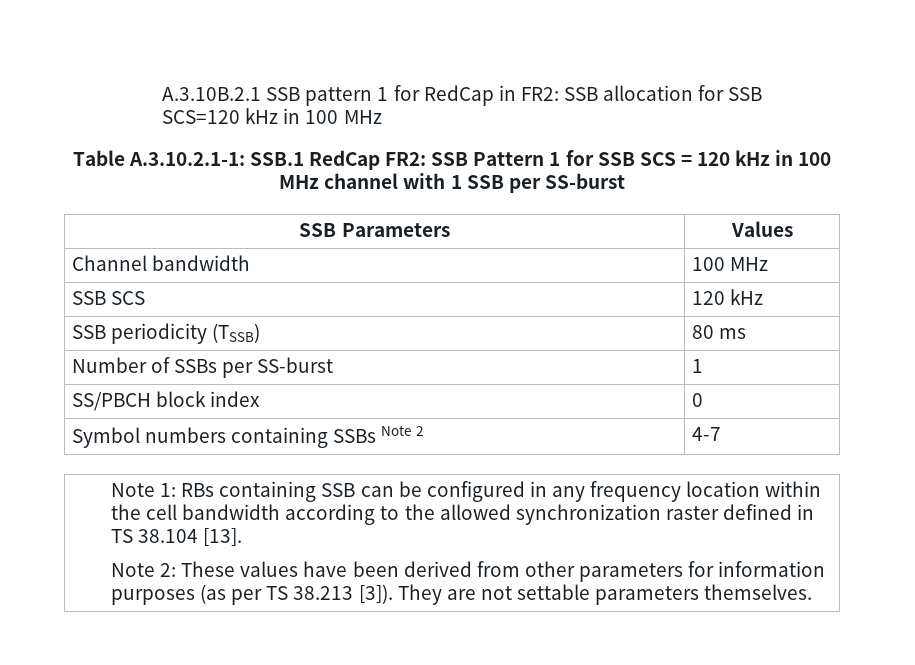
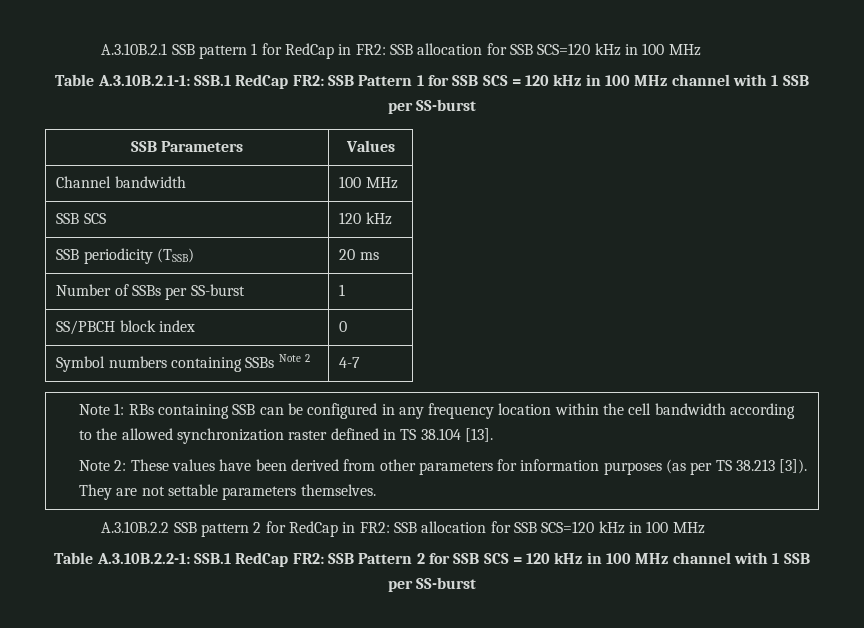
[128,152,245,166] A.3.10.2.1-1: -> [97,75,190,86] A.3.10B.2.1-1:
[691,325,714,339] 80 -> [339,249,356,260] 20
(813, 592) none -> [101,521,705,537] [54,552,810,567] [387,577,477,592] // A.3.10B.2.2 SSB pattern 2 for RedCap in FR2: SSB allocation for SSB SCS=120 kHz in 100 MHz // Table A.3.10B.2.2-1: SSB.1 RedCap FR2: SSB Pattern 2 for SSB SCS = 120 kHz in 100 MHz channel with 1 SSB per SS-burst

